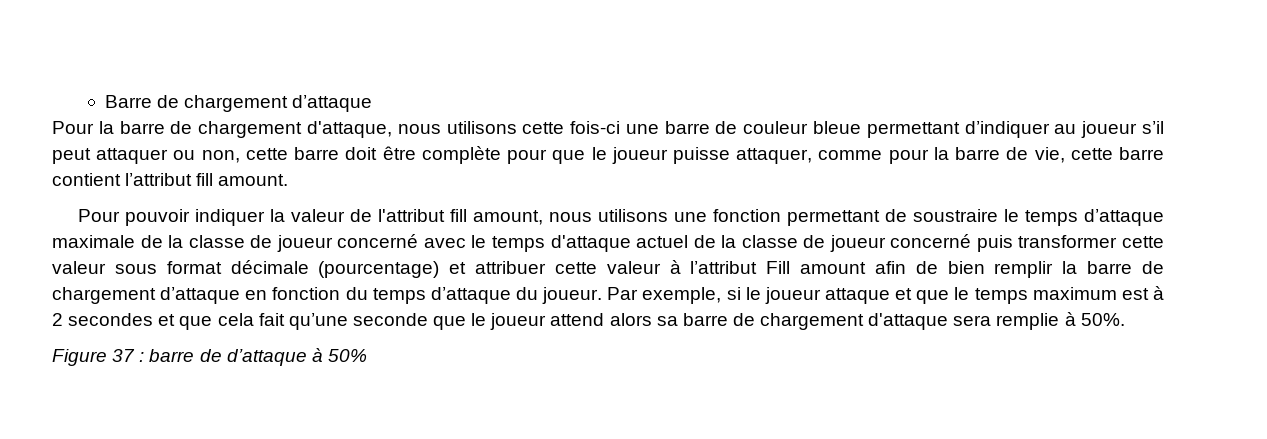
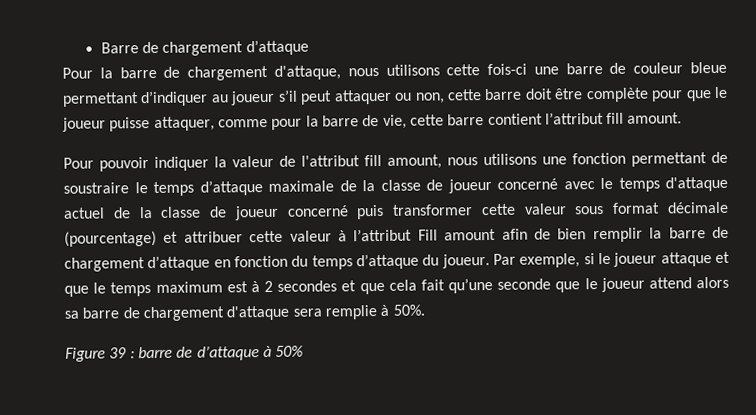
[112,349,136,362] 37 -> [109,347,128,359] 39

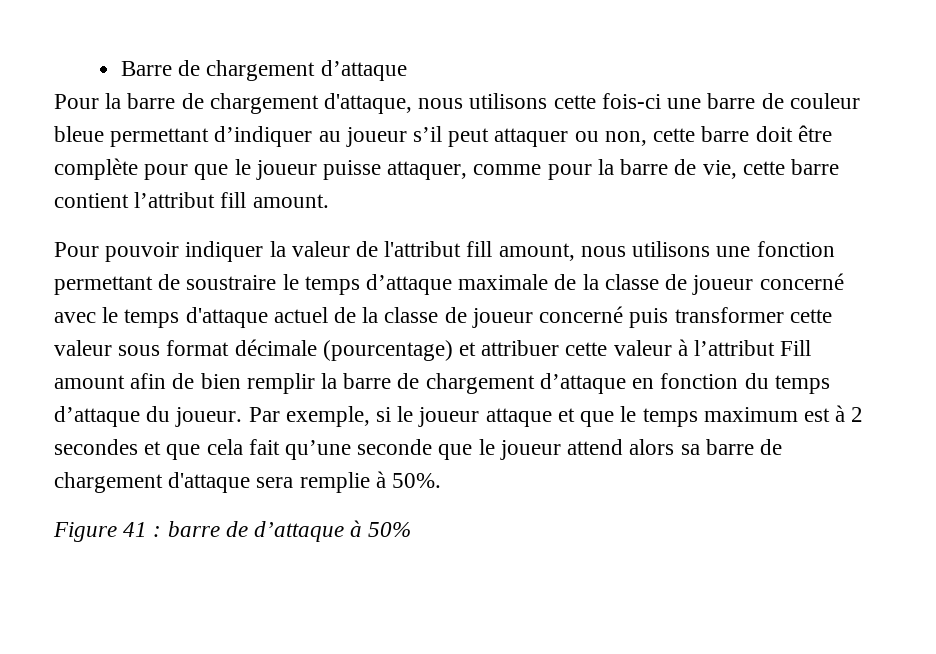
[109,347,128,359] 39 -> [123,522,148,537] 41

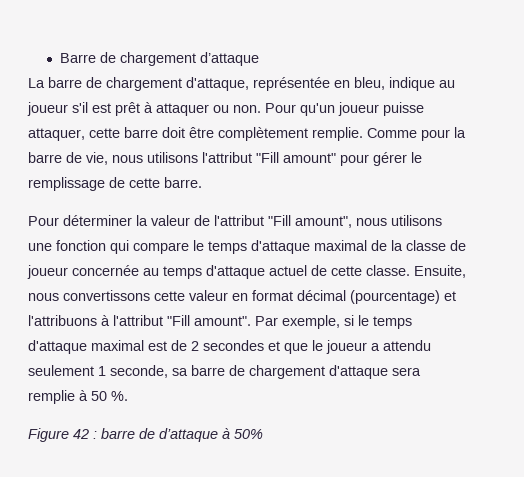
[54,93,122,109] Pour la -> [28,78,45,88] La
[418,93,860,109] [54,125,832,147] [54,158,542,180] nous utilisons cette fois-ci une barre de couleur bleue permettant d’indiquer au joueur s’il peut attaquer ou non, cette barre doit être complète pour que le joueur puisse attaquer, comme -> [253,77,455,91] [27,102,424,116] [28,127,417,141] représentée en bleu, indique au joueur s'il est prêt à attaquer ou non. Pour qu'un joueur puisse attaquer, cette barre doit être complètement remplie. Comme
[742,159,839,175] [54,192,329,208] [54,241,264,262] cette barre contient l’attribut fill amount. // Pour pouvoir indiquer -> [112,152,422,166] [28,177,202,191] [28,215,132,226] nous utilisons l'attribut "Fill amount" pour gérer le remplissage de cette barre. // Pour déterminer
[466,241,575,261] fill amount, -> [268,215,352,228] "Fill amount",
[54,273,844,295] [54,307,119,323] permettant de soustraire le temps d’attaque maximale de la classe de joueur concerné avec le -> [110,240,466,254] [27,265,159,279] qui compare le temps d'attaque maximal de la classe de joueur concernée au
[362,306,832,328] [54,339,812,361] [54,373,830,394] [54,405,864,427] [54,439,675,460] la classe de joueur concerné puis transformer cette valeur sous format décimale (pourcentage) et attribuer cette valeur à l’attribut Fill amount afin de bien remplir la barre de chargement d’attaque en fonction du temps d’attaque du joueur. Par exemple, si le joueur attaque et que le temps maximum est à 2 secondes et que cela fait qu’une seconde que le joueur attend alors -> [331,265,466,278] [28,290,456,304] [28,315,412,329] [28,340,431,354] [28,365,168,378] cette classe. Ensuite, nous convertissons cette valeur en format décimal (pourcentage) et l'attribuons à l'attribut "Fill amount". Par exemple, si le temps d'attaque maximal est de 2 secondes et que le joueur a attendu seulement 1 seconde,
[392,473,442,488] 50%. -> [91,391,128,401] 50 %.
[123,522,148,537] 41 -> [73,429,89,439] 42

